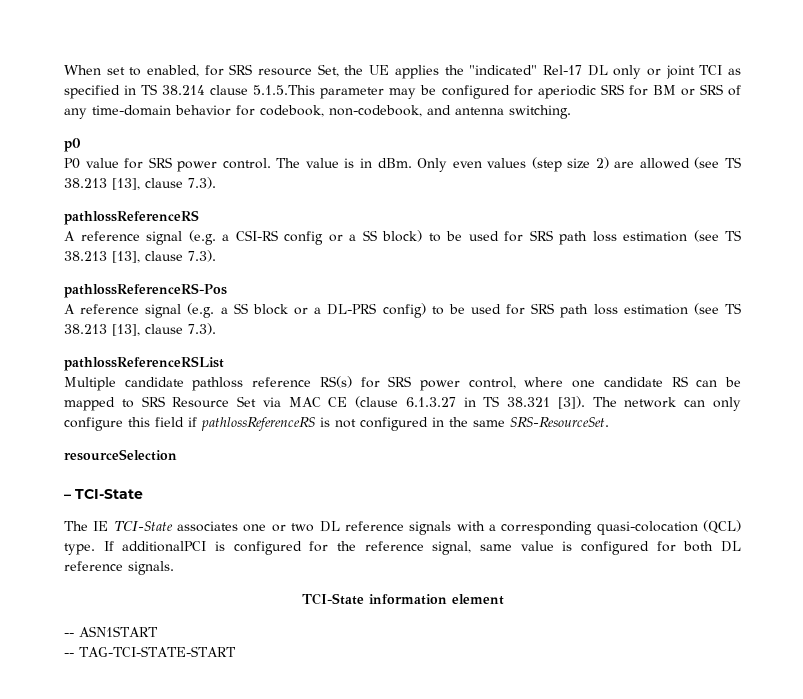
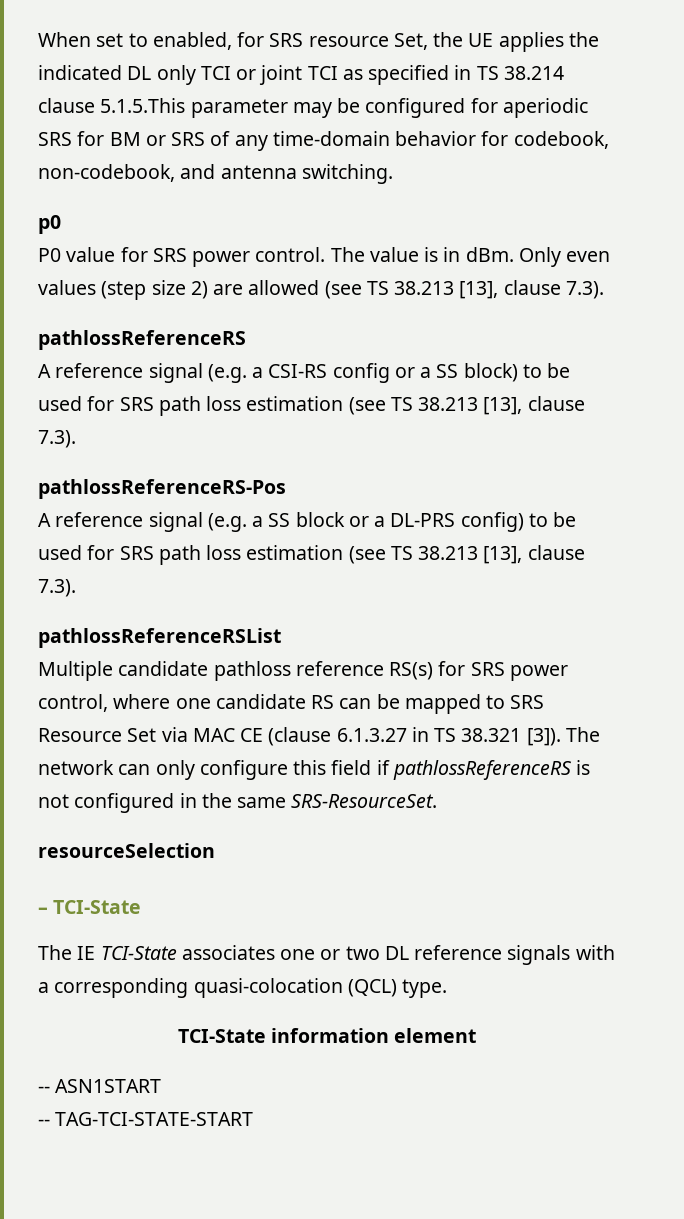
[469,65,582,75] "indicated" Rel-17 -> [38,65,122,80] indicated
(642, 72) none -> [200,66,231,80] TCI
[103,541,741,555] [64,561,174,575] If additionalPCI is configured for the reference signal, same value is configured for both DL reference signals. -> (448, 988) none

